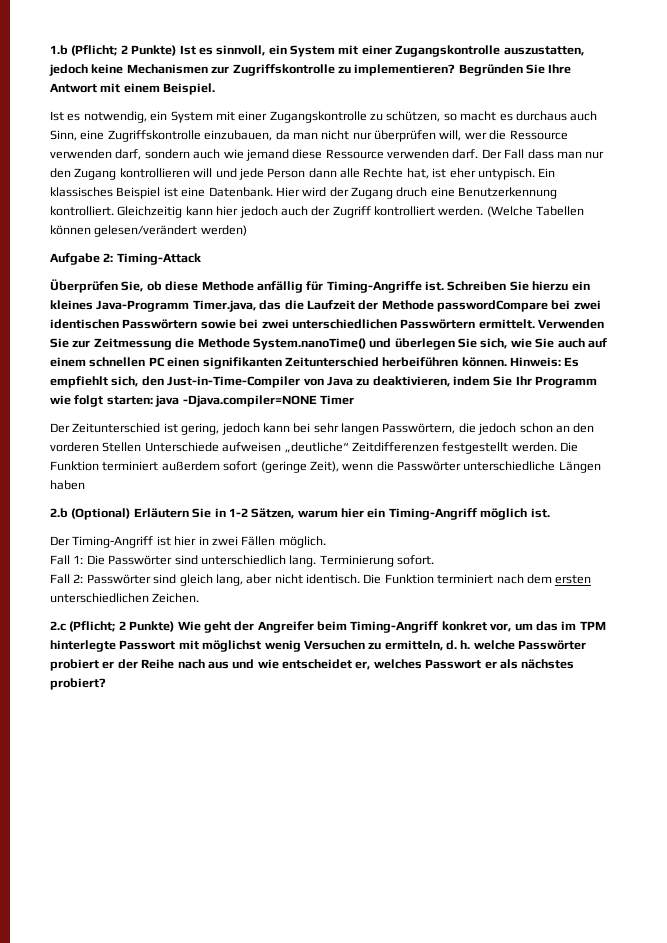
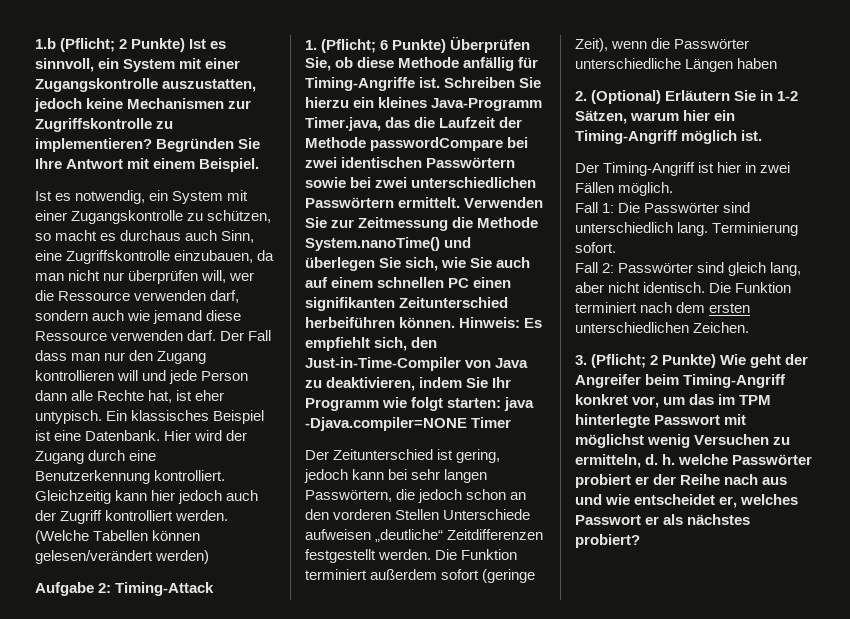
[396,187,428,197] druch -> [88,450,126,461] durch
(201, 259) none -> [305,39,447,53] 1. (Pflicht; 6 Punkte)
[50,508,68,518] 2.b -> [575,91,587,101] 2.
[50,621,66,631] 2.c -> [575,355,587,365] 3.

